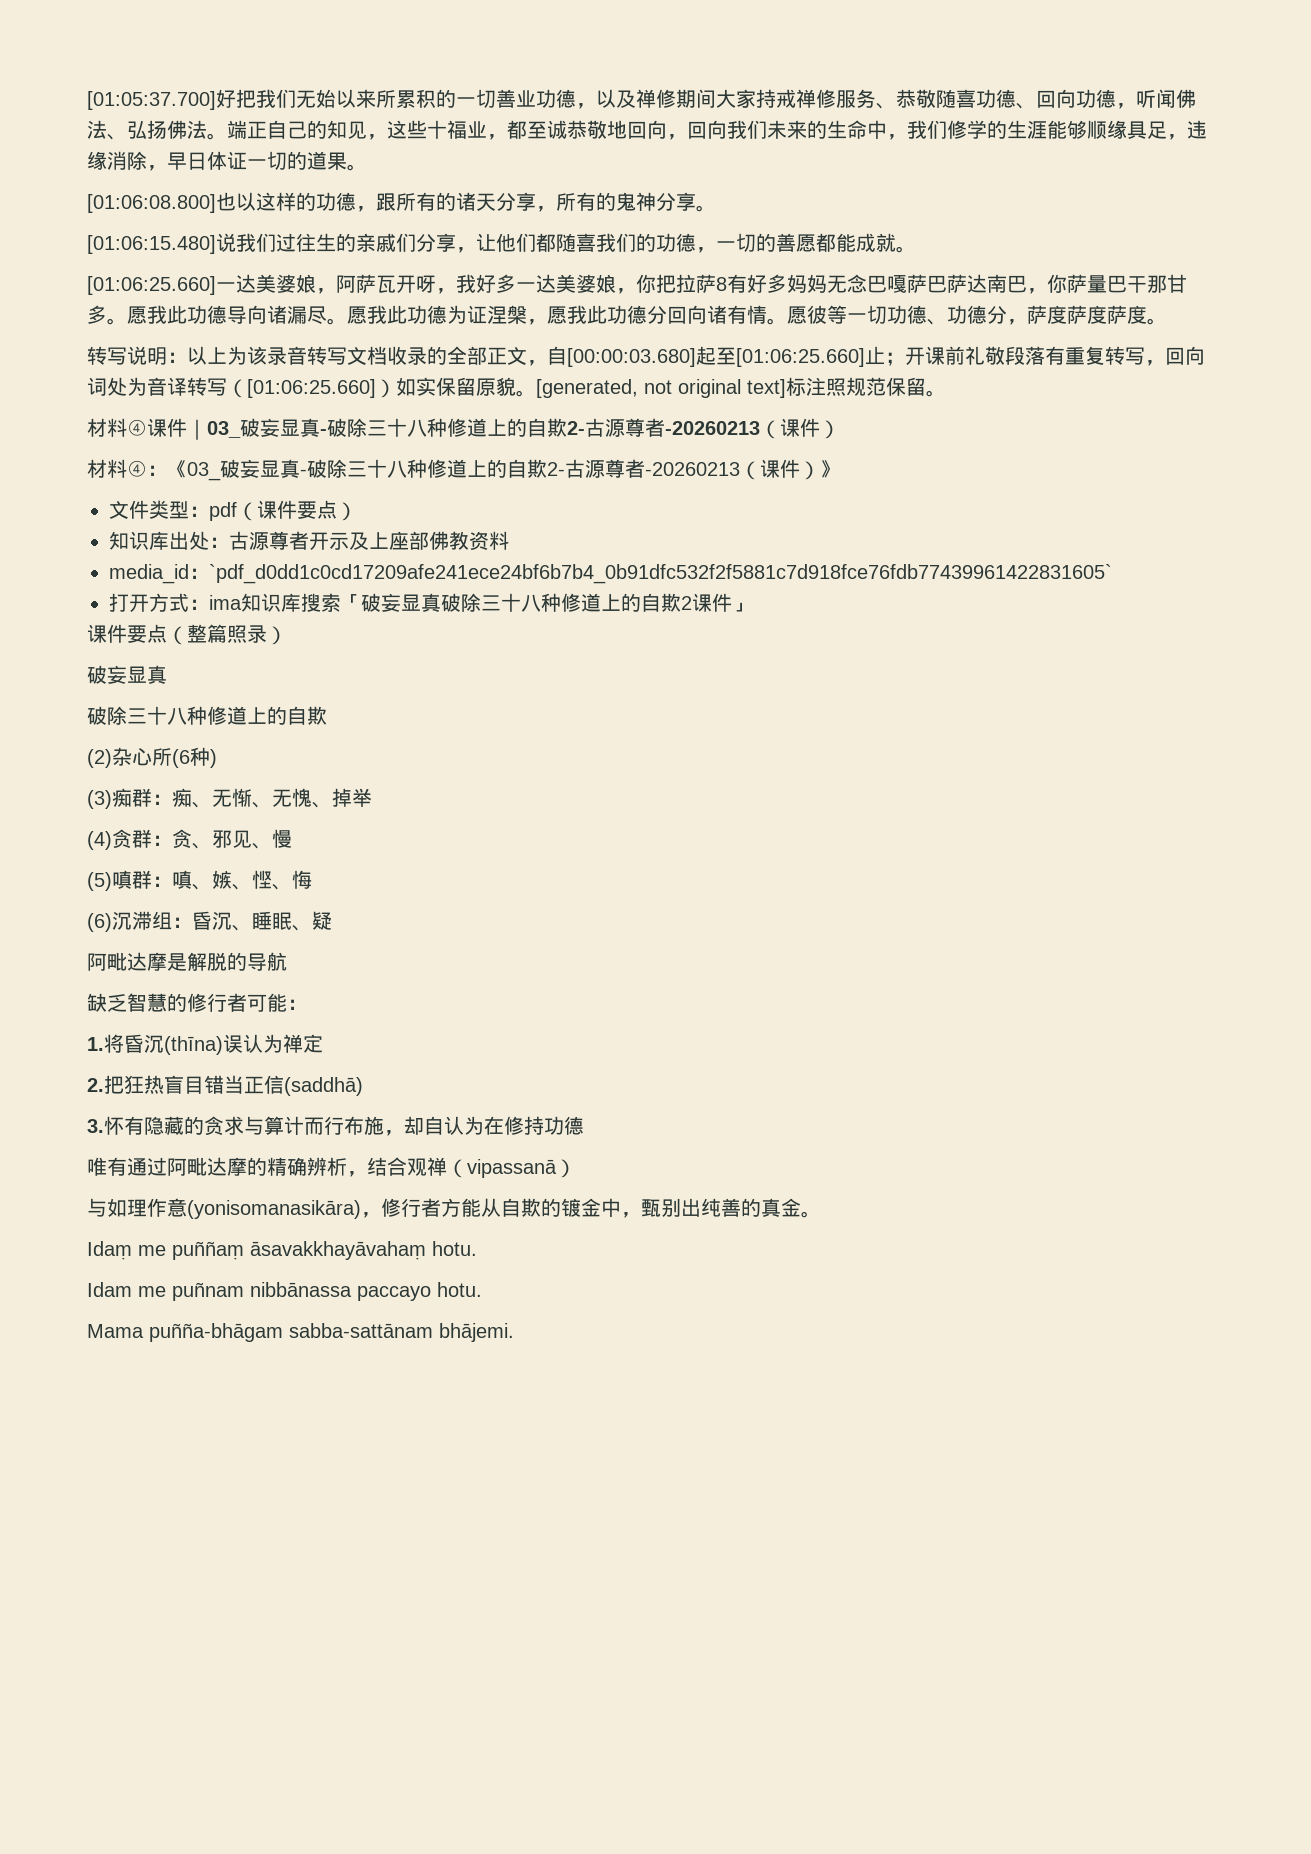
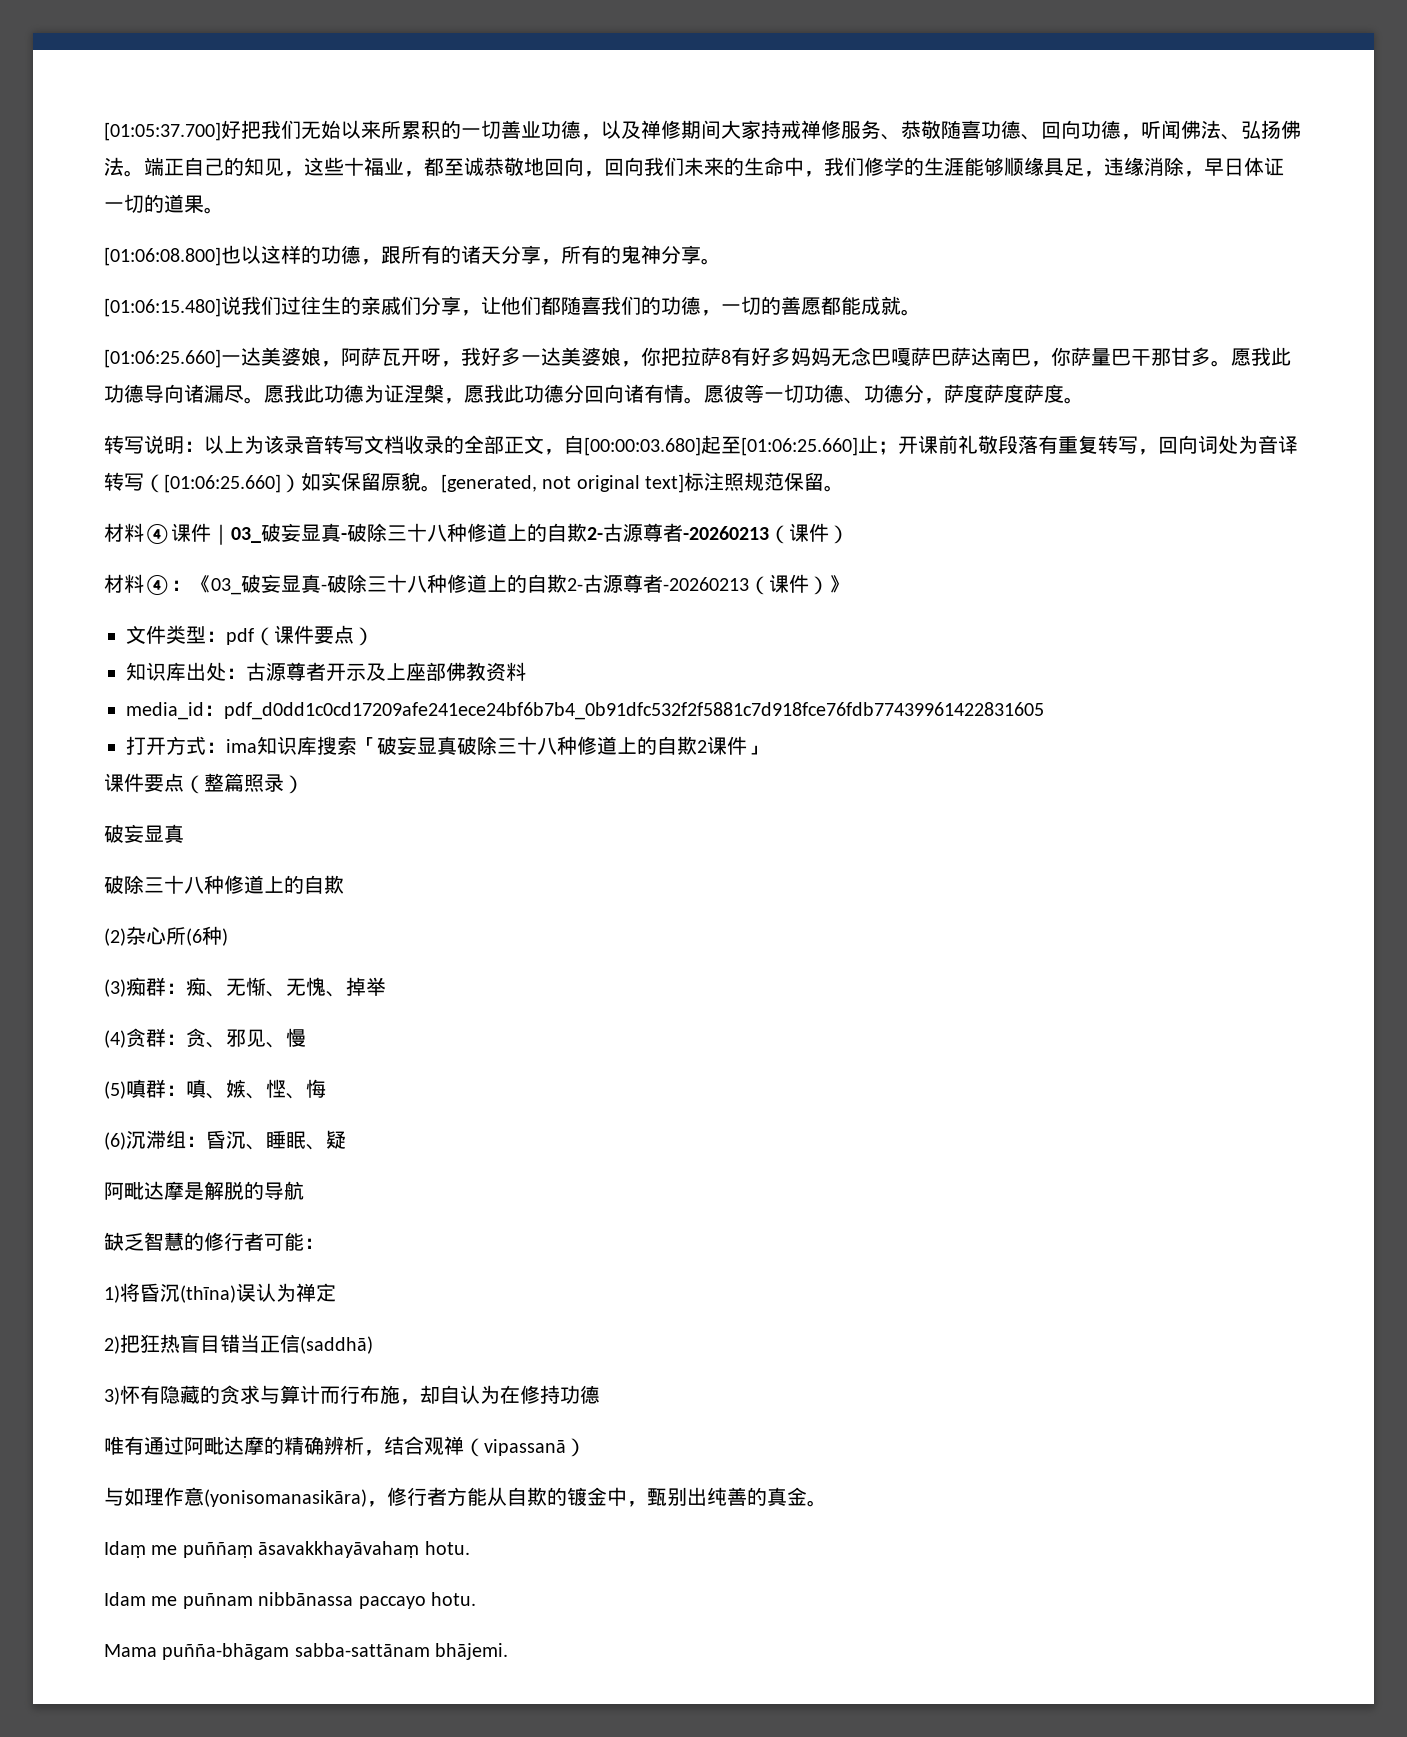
[209,564,1112,584] `pdf_d0dd1c0cd17209afe241ece24bf6b7b4_0b91dfc532f2f5881c7d918fce76fdb77439961422831605` -> [224,702,1044,720] pdf_d0dd1c0cd17209afe241ece24bf6b7b4_0b91dfc532f2f5881c7d918fce76fdb77439961422831605
[87,1037,104,1051] 1. -> [104,1285,120,1303] 1)
[87,1078,104,1092] 2. -> [104,1336,120,1354] 2)
[87,1119,104,1133] 3. -> [104,1387,120,1405] 3)

